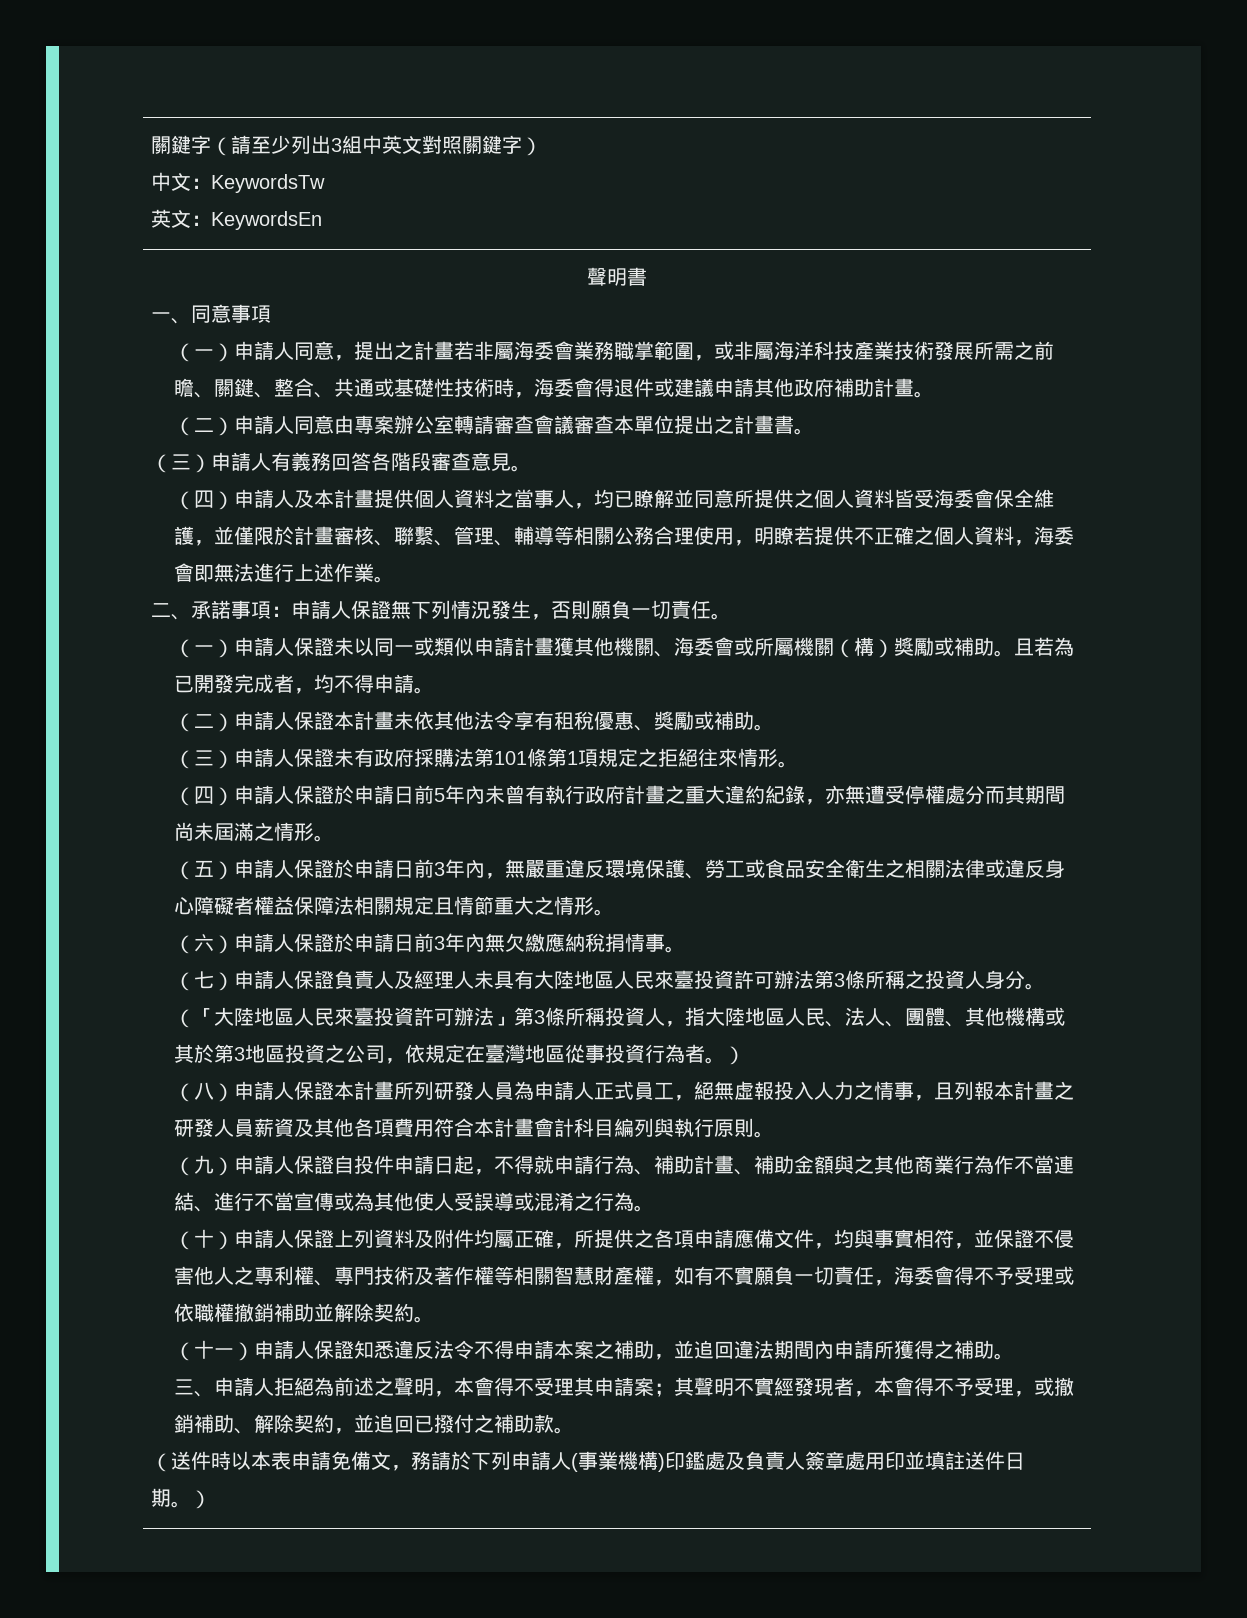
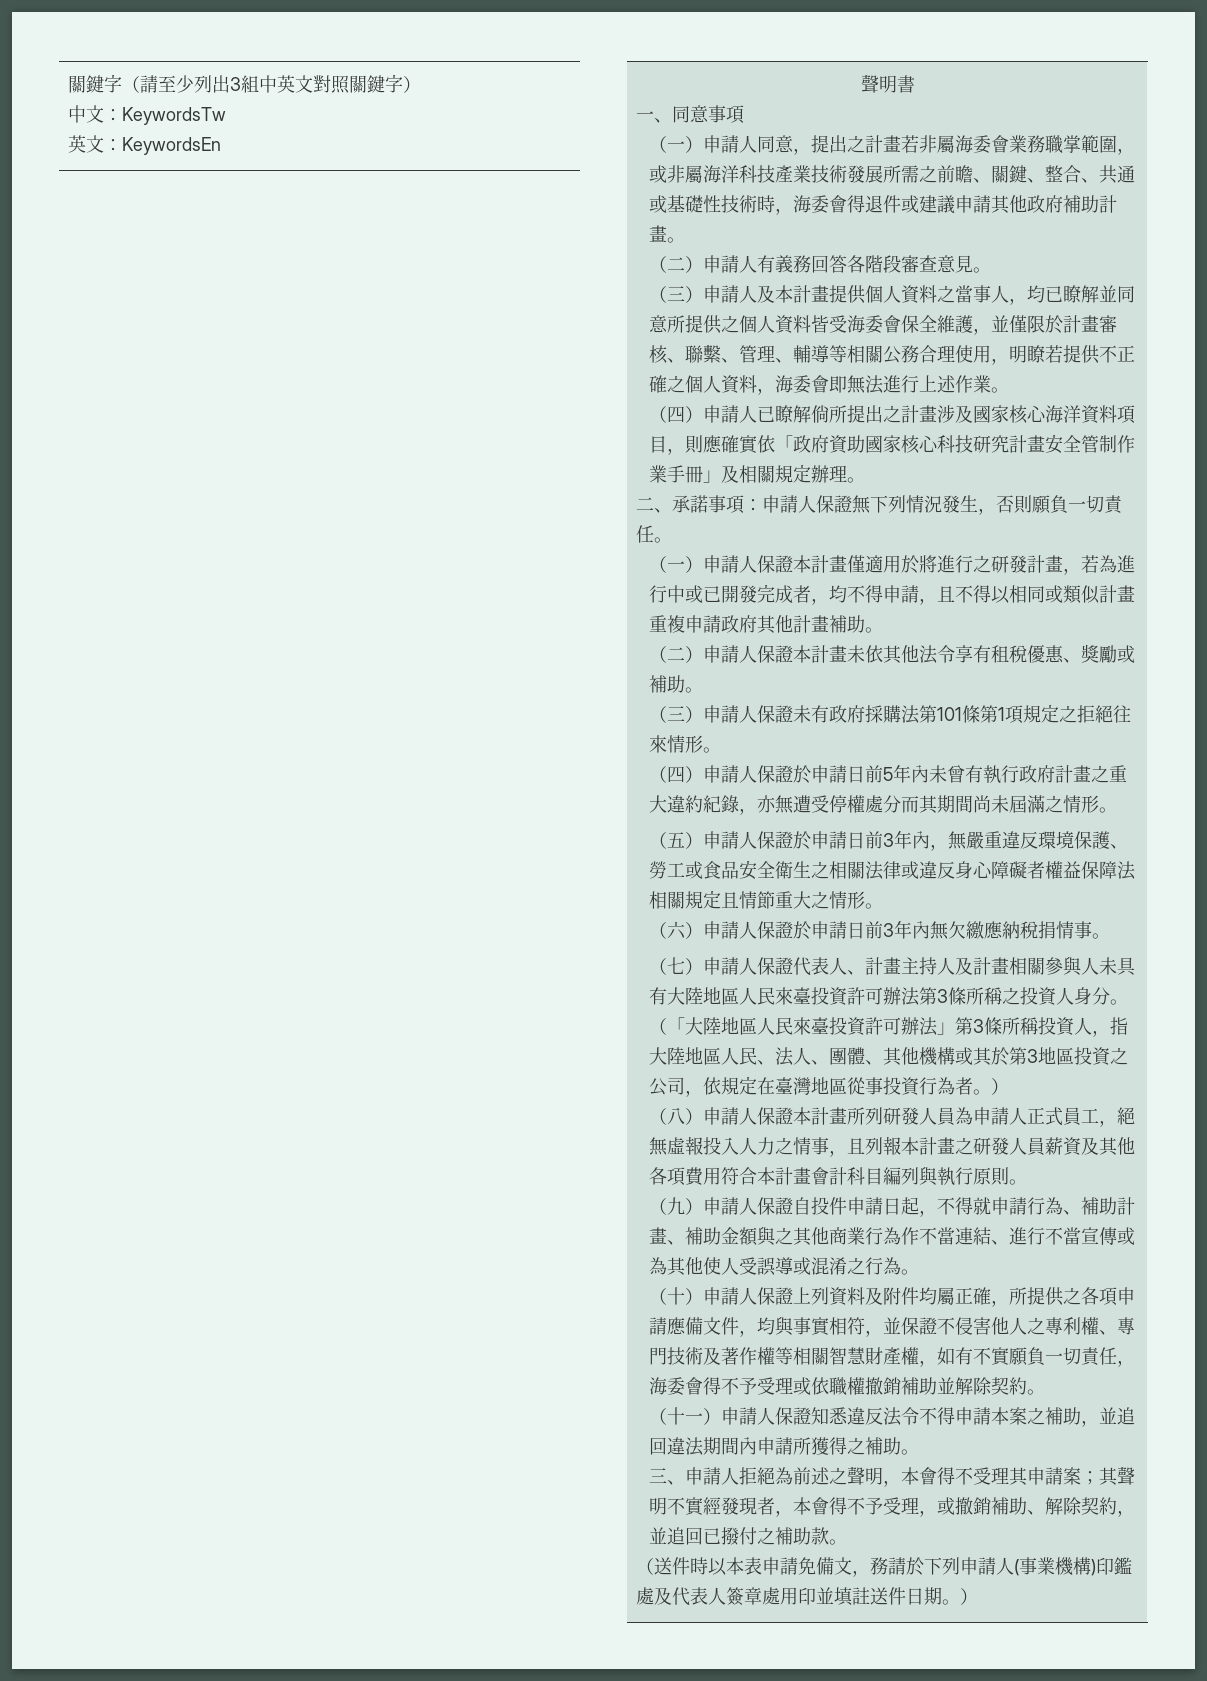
[293,415,814,435] [151,452,272,473] 同意由專案辦公室轉請審查會議審查本單位提出之計畫書。 // （三）申請人 -> (758, 264) none
[193,490,214,508] 四 -> [667,286,686,301] 三
(394, 579) none -> [649,405,1136,424] [649,434,1136,455] [649,464,866,483] // （四）申請人已瞭解倘所提出之計畫涉及國家核心海洋資料項目，則應確實依「政府資助國家核心科技研究計畫安全管制作業手冊」及相關規定辦理。
[333,637,1074,658] 未以同一或類似申請計畫獲其他機關、海委會或所屬機關（構）獎勵或補助。且若為 -> [793,555,1136,575] [649,585,704,603] 本計畫僅適用於將進行之研發計畫，若為進行中或
(414, 683) none -> [919,585,1136,605] [649,615,866,634] ，且不得以相同或類似計畫重複申請政府其他計畫補助
[333,970,454,989] 負責人及經理 -> [793,956,1083,976] 代表人、計畫主持人及計畫相關參與
[745,1451,786,1470] 負責 -> [672,1587,709,1606] 代表

